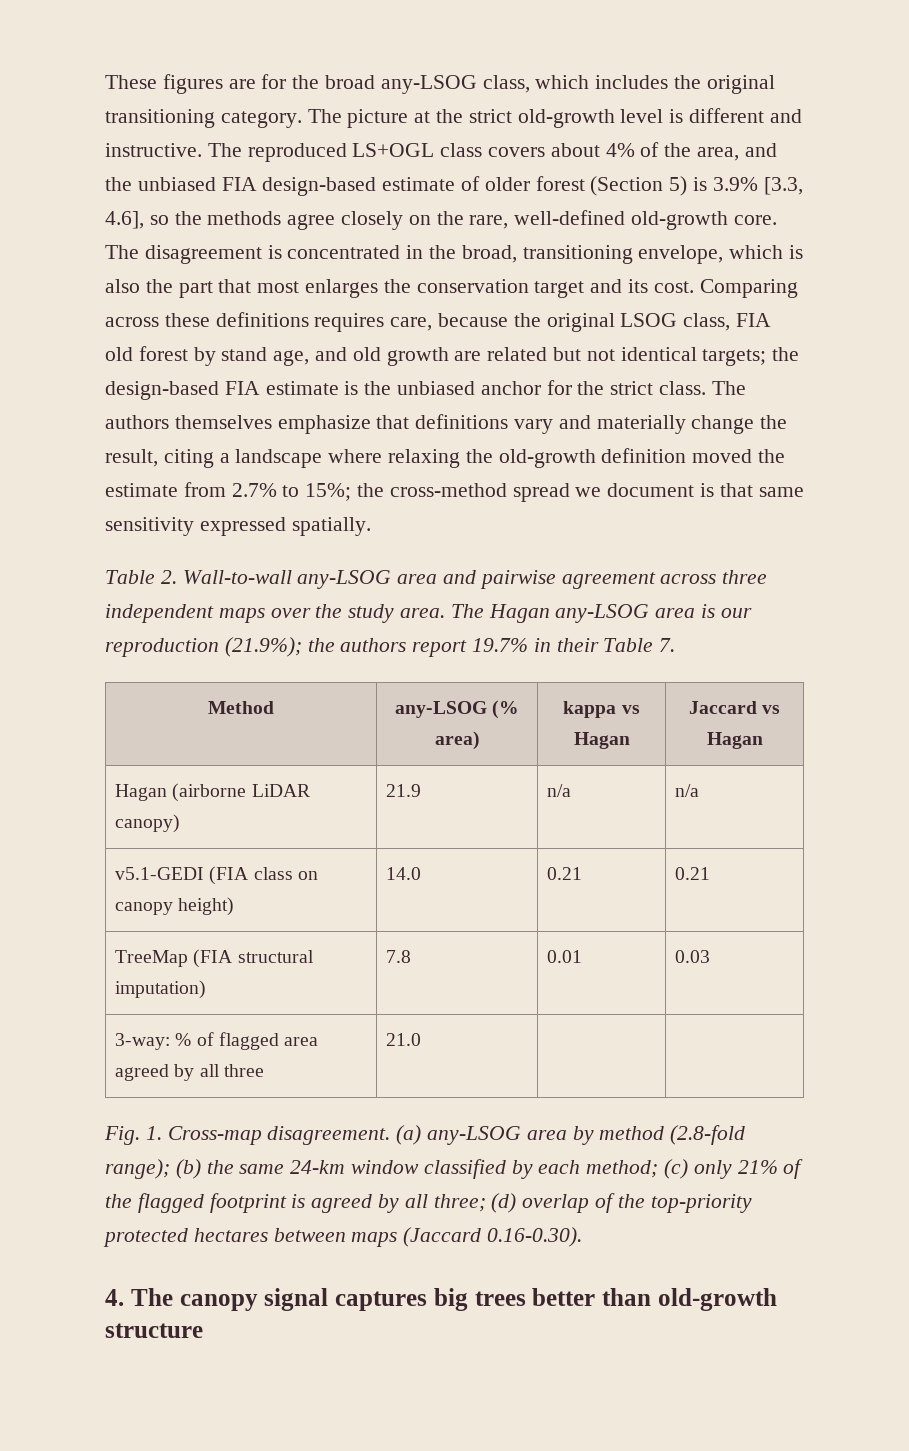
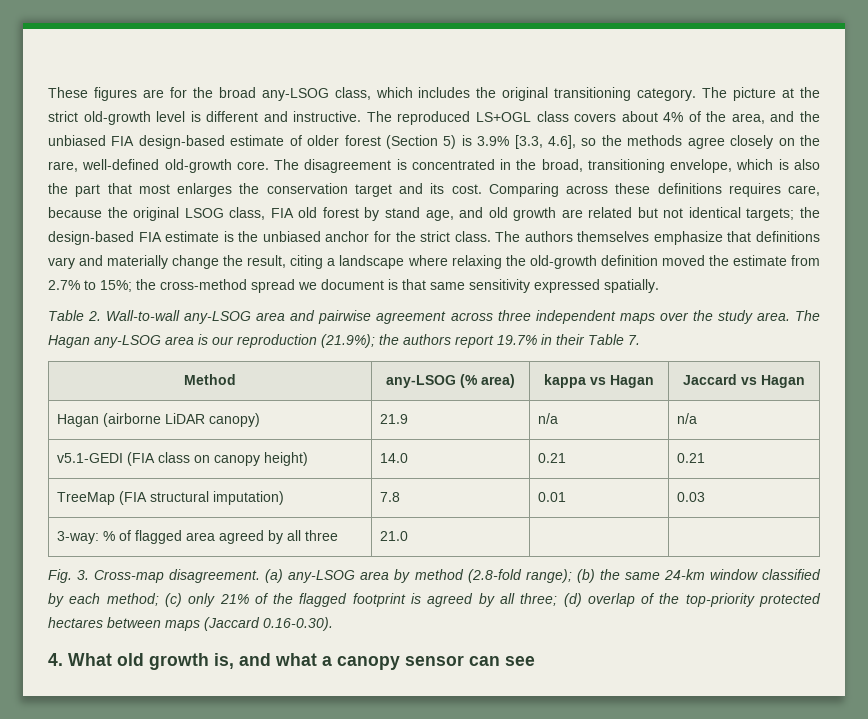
[145,1126,162,1140] 1. -> [77,570,90,580] 3.
[130,1288,777,1311] [105,1323,203,1338] The canopy signal captures big trees better than old-growth structure -> [68,653,535,670] What old growth is, and what a canopy sensor can see

